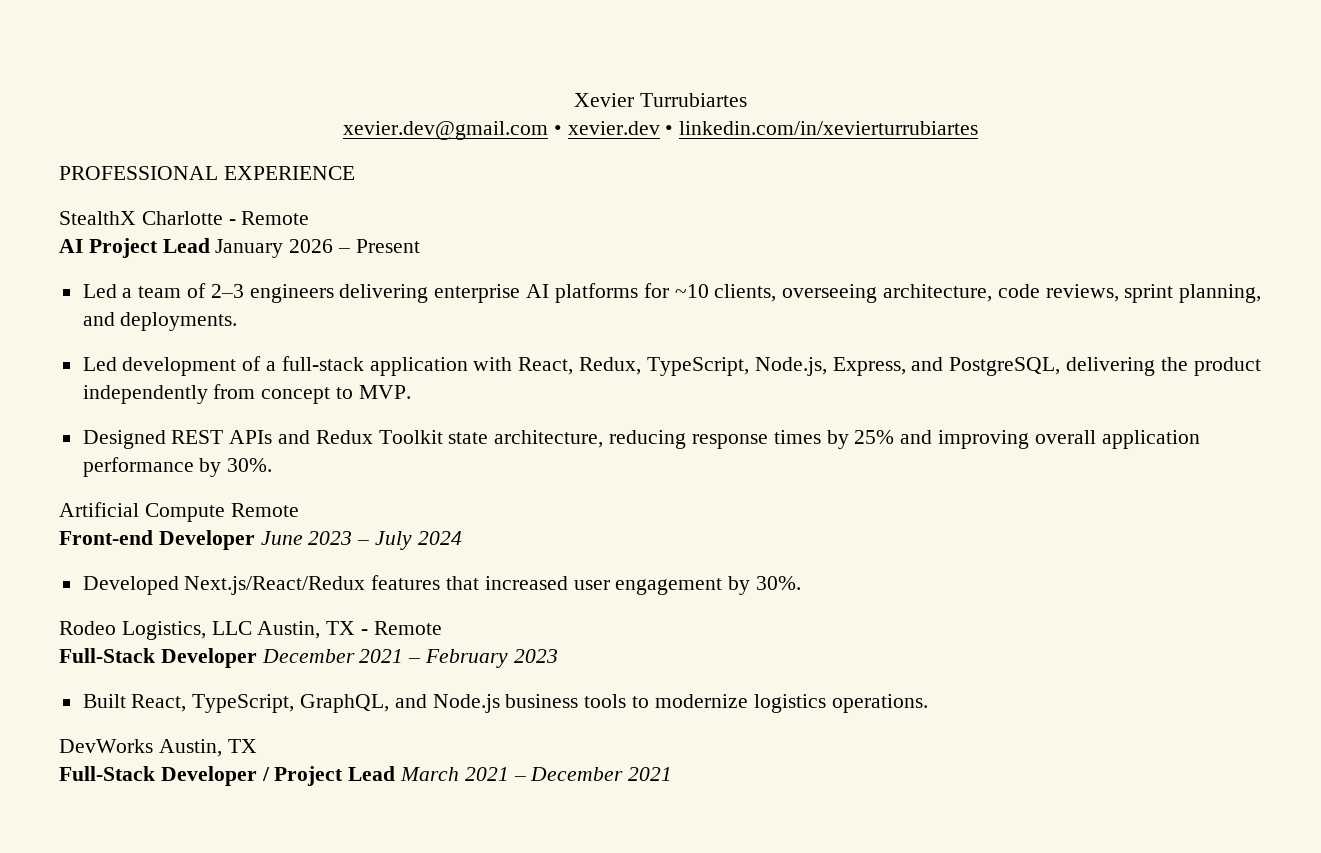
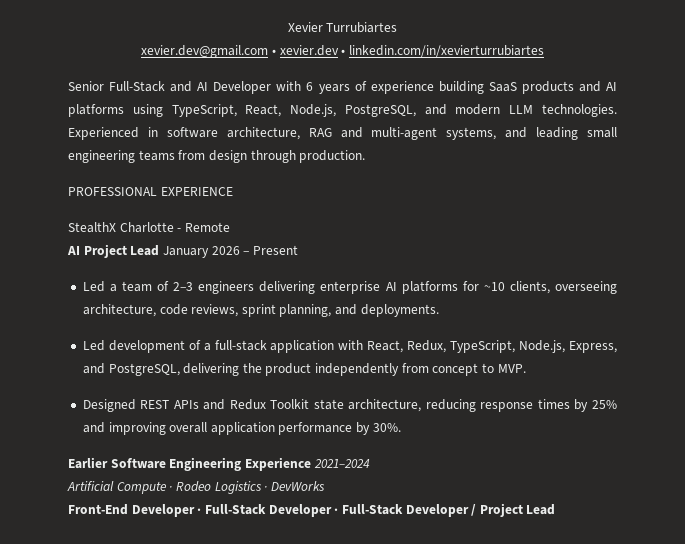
(979, 128) none -> [68,81,617,94] [68,104,617,117] [68,127,617,140] [68,150,366,163] // Senior Full-Stack and AI Developer with 6 years of experience building SaaS products and AI platforms using TypeScript, React, Node.js, PostgreSQL, and modern LLM technologies. Experienced in software architecture, RAG and multi-agent systems, and leading small engineering teams from design through production.
[59,502,299,522] [59,530,462,550] [82,575,802,595] [59,621,442,640] [59,648,558,668] [82,694,928,713] [59,739,257,757] Artificial Compute Remote // Front-end Developer June 2023 – July 2024 // Developed Next.js/React/Redux features that increased user engagement by 30%. // Rodeo Logistics, LLC Austin, TX - Remote // Full-Stack Developer December 2021 – February 2023 // Built React, TypeScript, GraphQL, and Node.js business tools to modernize logistics operations. // DevWorks Austin, TX // -> [68,457,370,471] [67,481,325,494] [68,504,339,517] Earlier Software Engineering Experience 2021–2024 // Artificial Compute · Rodeo Logistics · DevWorks // Front-End Developer · Full-Stack Developer ·
[400,767,673,781] March 2021 – December 2021 -> (556, 509) none

